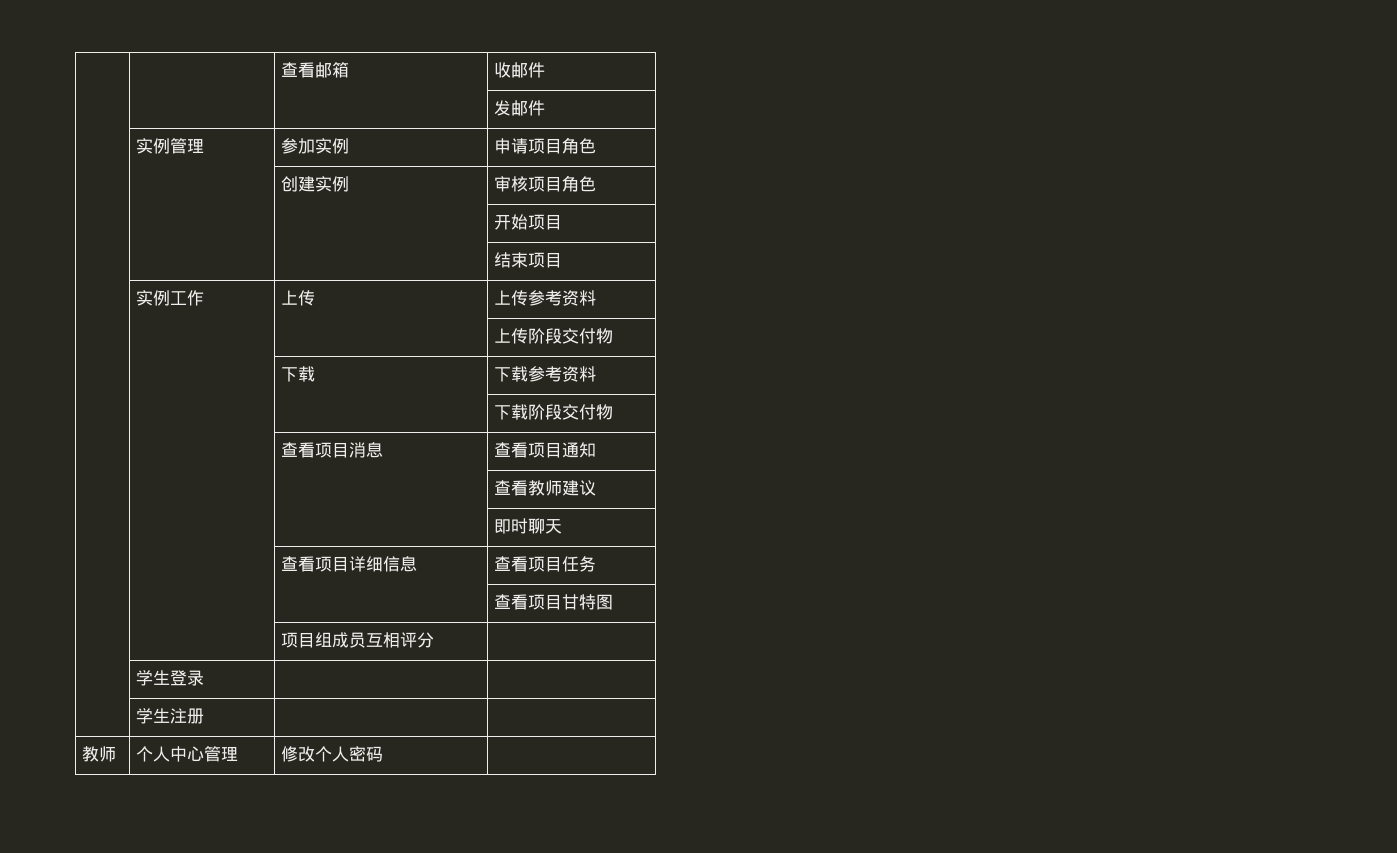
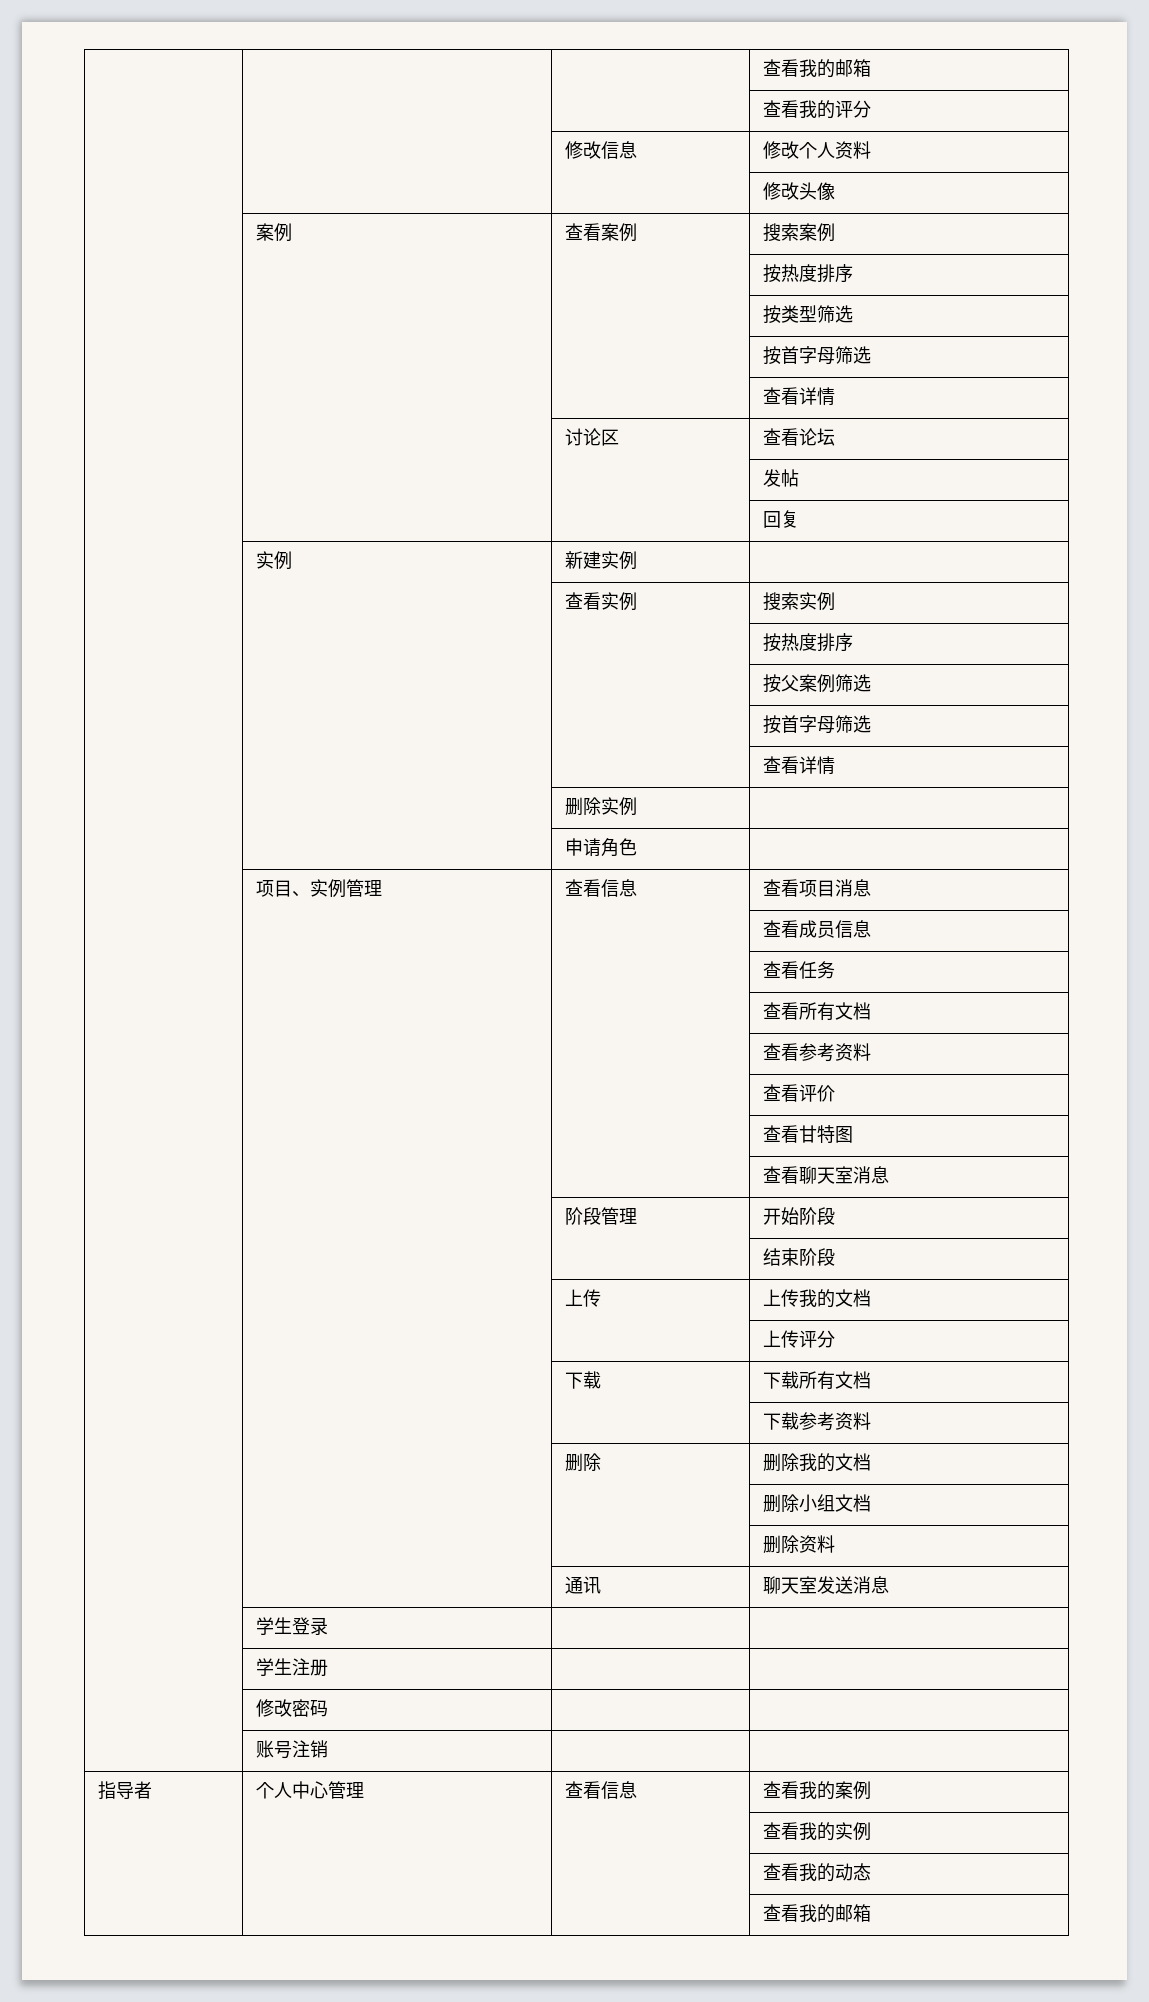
[280,62,349,78] [493,62,545,78] [493,100,545,116] [135,138,204,154] [280,138,349,154] [493,137,596,154] [280,176,349,192] [493,175,596,192] [493,214,562,230] [493,252,562,268] [135,290,204,306] [280,290,315,306] [493,290,596,306] [493,328,613,344] [280,366,315,382] [493,366,596,382] [493,404,613,420] [280,442,383,458] [493,442,596,458] [493,480,596,496] [493,518,562,534] [280,556,417,572] [493,556,596,572] [493,594,613,610] [280,632,434,648] [135,670,204,686] [135,708,204,724] [81,746,116,762] [135,746,238,762] [280,746,383,762] | | 查看邮箱 | 收邮件 // | | | 发邮件 // | 实例管理 | 参加实例 | 申请项目角色 // | | 创建实例 | 审核项目角色 // | | | 开始项目 // | | | 结束项目 // | 实例工作 | 上传 | 上传参考资料 // | | | 上传阶段交付物 // | | 下载 | 下载参考资料 // | | | 下载阶段交付物 // | | 查看项目消息 | 查看项目通知 // | | | 查看教师建议 // | | | 即时聊天 // | | 查看项目详细信息 | 查看项目任务 // | | | 查看项目甘特图 // | | 项目组成员互相评分 | // | 学生登录 | | // | 学生注册 | | // 教师 | 个人中心管理 | 修改个人密码 | -> [762,59,871,78] [762,100,871,119] [564,141,637,159] [762,141,871,159] [762,182,835,200] [255,223,292,242] [564,223,637,242] [762,223,835,242] [762,264,853,283] [762,305,853,324] [762,346,871,365] [762,387,835,406] [564,428,619,446] [762,428,835,446] [762,469,799,487] [762,510,799,528] [255,551,292,570] [564,551,637,570] [564,592,637,611] [762,592,835,611] [762,633,853,652] [762,674,871,693] [762,715,871,734] [762,756,835,775] [564,797,637,816] [564,838,637,857] [255,879,382,898] [564,879,637,897] [762,879,871,897] [762,920,871,938] [762,961,835,979] [762,1002,871,1021] [762,1043,871,1062] [762,1084,835,1102] [762,1125,853,1143] [762,1166,889,1184] [564,1207,637,1225] [762,1207,835,1225] [762,1248,835,1266] [564,1289,601,1307] [762,1289,871,1308] [762,1330,835,1348] [564,1371,601,1389] [762,1371,871,1390] [762,1412,871,1431] [564,1453,601,1472] [762,1453,871,1472] [762,1494,871,1513] [762,1535,835,1554] [564,1576,601,1594] [762,1576,889,1594] [255,1617,328,1635] [255,1658,328,1676] [255,1699,328,1717] [255,1740,328,1759] [97,1781,152,1800] [255,1781,364,1799] [564,1781,637,1799] [762,1781,871,1800] [762,1822,871,1841] [762,1863,871,1882] [762,1904,871,1923] | | | 查看我的邮箱 // | | | 查看我的评分 // | | 修改信息 | 修改个人资料 // | | | 修改头像 // | 案例 | 查看案例 | 搜索案例 // | | | 按热度排序 // | | | 按类型筛选 // | | | 按首字母筛选 // | | | 查看详情 // | | 讨论区 | 查看论坛 // | | | 发帖 // | | | 回复 // | 实例 | 新建实例 | // | | 查看实例 | 搜索实例 // | | | 按热度排序 // | | | 按父案例筛选 // | | | 按首字母筛选 // | | | 查看详情 // | | 删除实例 | // | | 申请角色 | // | 项目、实例管理 | 查看信息 | 查看项目消息 // | | | 查看成员信息 // | | | 查看任务 // | | | 查看所有文档 // | | | 查看参考资料 // | | | 查看评价 // | | | 查看甘特图 // | | | 查看聊天室消息 // | | 阶段管理 | 开始阶段 // | | | 结束阶段 // | | 上传 | 上传我的文档 // | | | 上传评分 // | | 下载 | 下载所有文档 // | | | 下载参考资料 // | | 删除 | 删除我的文档 // | | | 删除小组文档 // | | | 删除资料 // | | 通讯 | 聊天室发送消息 // | 学生登录 | | // | 学生注册 | | // | 修改密码 | | // | 账号注销 | | // 指导者 | 个人中心管理 | 查看信息 | 查看我的案例 // | | | 查看我的实例 // | | | 查看我的动态 // | | | 查看我的邮箱

